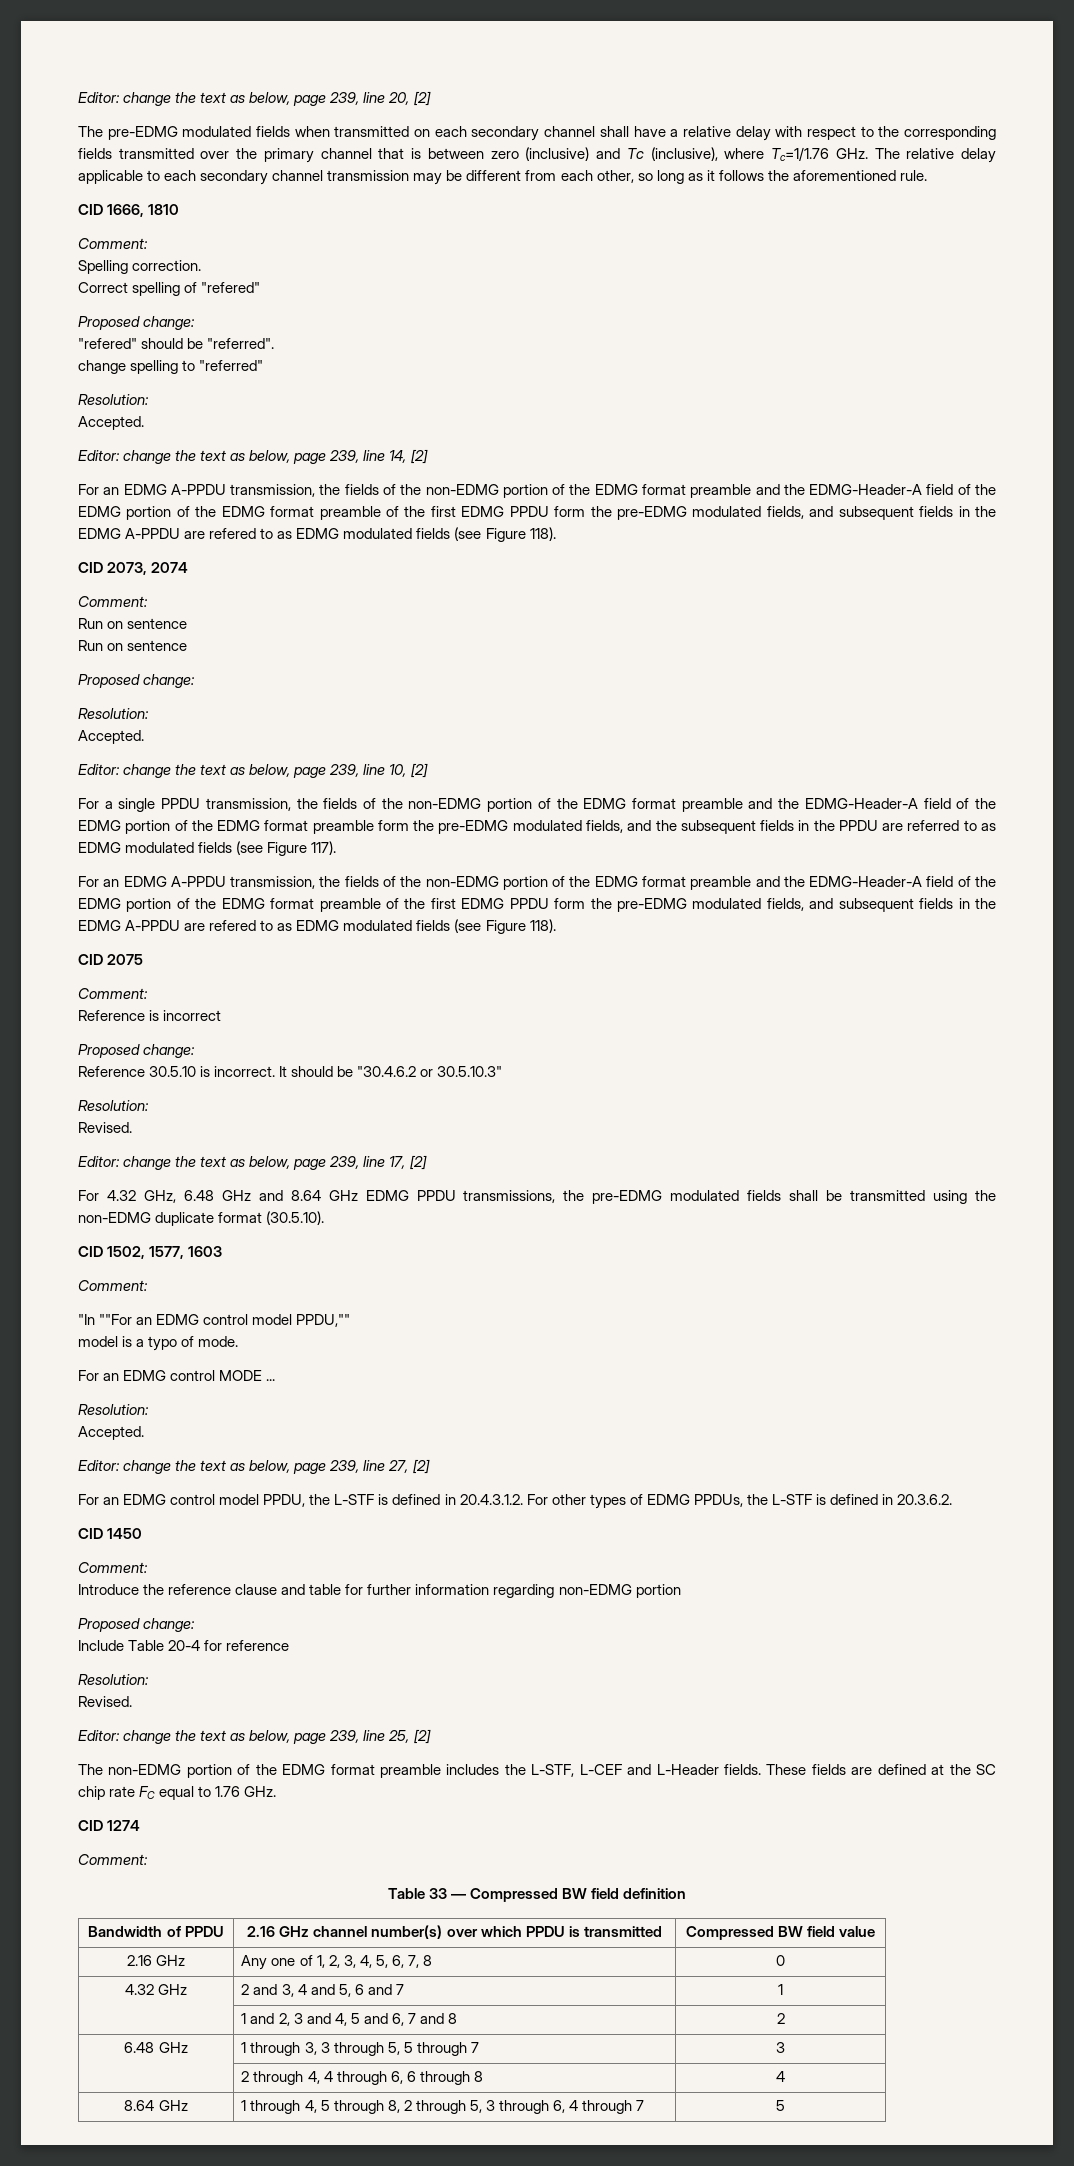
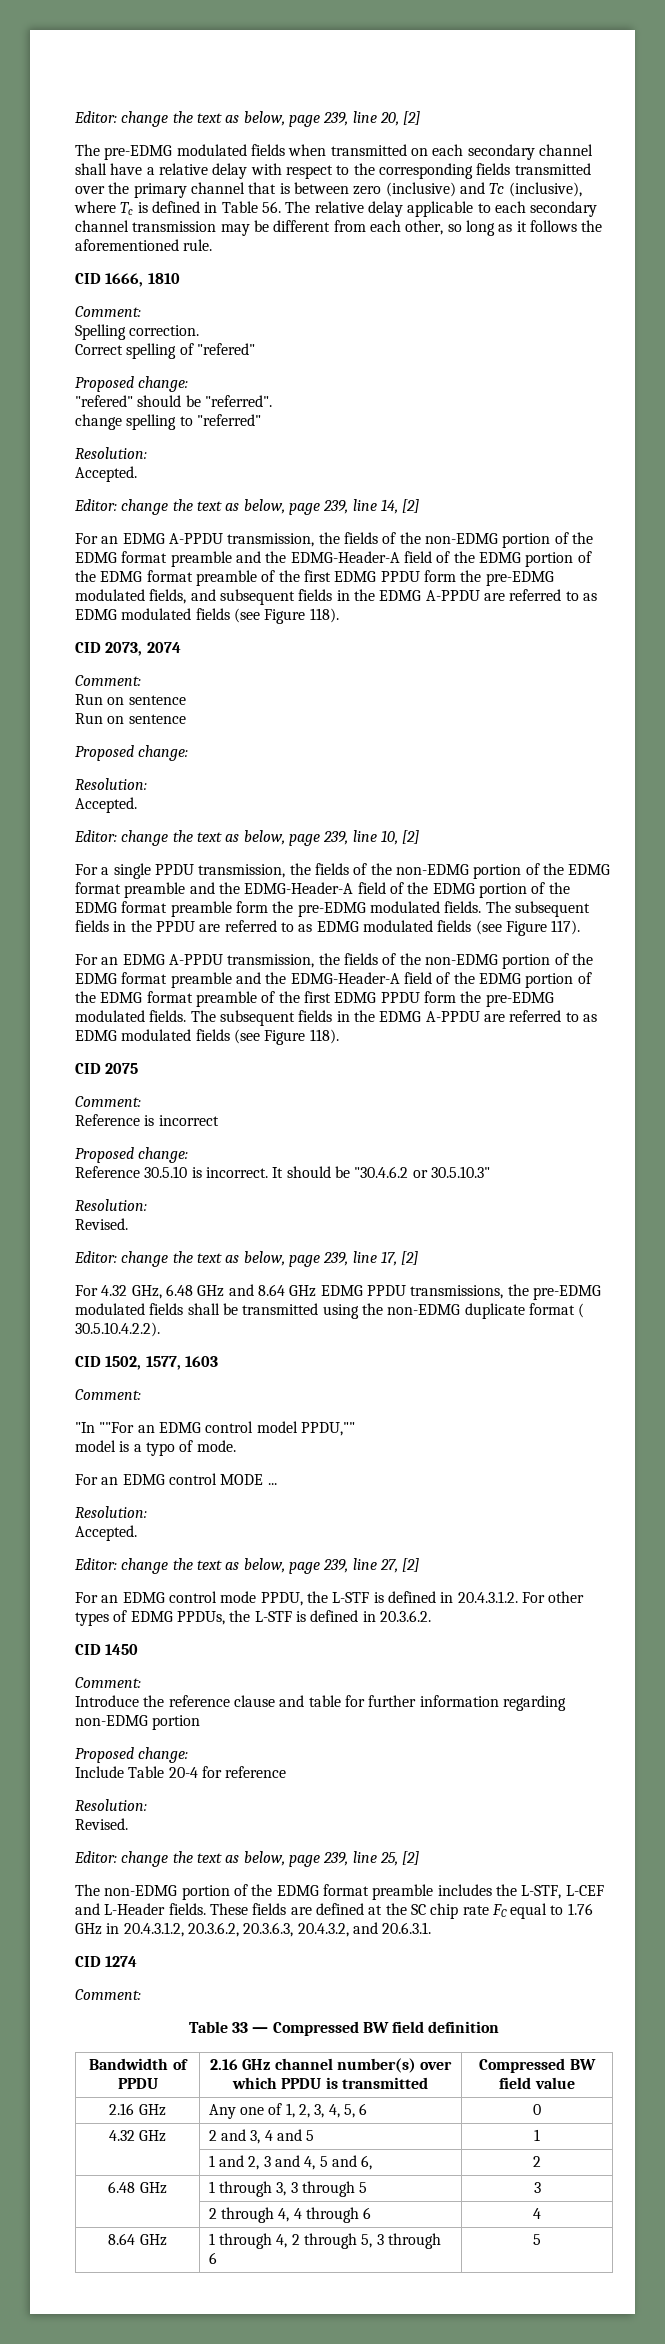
[771,147,868,161] Tc=1/1.76 GHz. -> [120,201,281,215] Tc is defined in Table 56.
[209,528,257,539] refered -> [509,589,562,601] referred
[585,820,677,833] fields, and the -> [444,901,511,913] fields. The
[766,898,997,912] [78,920,257,931] fields, and subsequent fields in the EDMG A-PPDU are refered -> [149,1010,562,1026] fields. The subsequent fields in the EDMG A-PPDU are referred
[266,1211,325,1225] (30.5.10). -> [578,1303,585,1318] [75,1322,160,1337] ( 30.5.10.4.2.2).
[219,1494,260,1505] model -> [220,1591,257,1603] mode
[244,1786,277,1797] GHz. -> [75,1922,432,1937] GHz in 20.4.3.1.2, 20.3.6.2, 20.3.6.3, 20.4.3.2, and 20.6.3.1.
[391,1955,432,1968] 6, 7, 8 -> [359,2103,368,2115] 6
[338,1984,404,1997] 5, 6 and 7 -> [306,2130,315,2141] 5
[407,2013,457,2024] 7 and 8 -> (373, 2162) none
[387,2042,479,2056] 5, 5 through 7 -> [359,2182,368,2193] 5
[390,2071,483,2085] 6, 6 through 8 -> [363,2207,372,2219] 6
[320,2100,400,2114] 5 through 8, -> (288, 2241) none
[552,2100,645,2114] 6, 4 through 7 -> [208,2252,217,2264] 6

